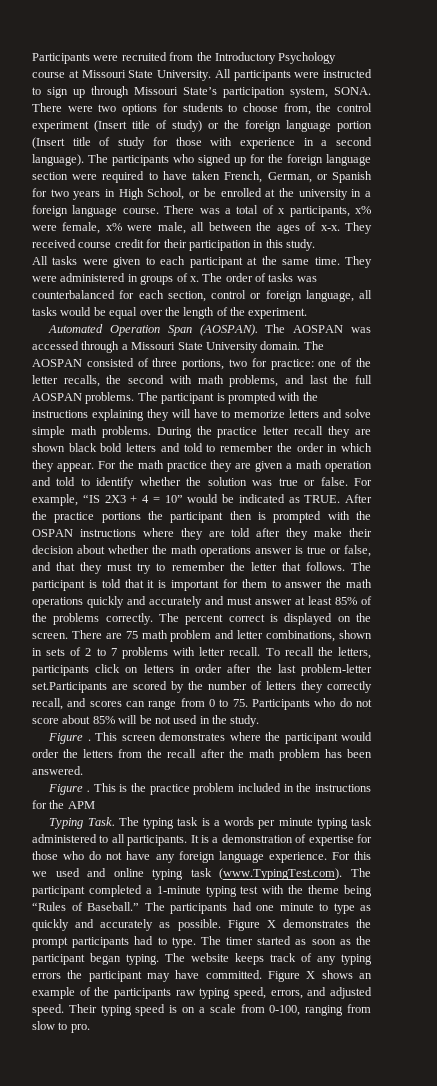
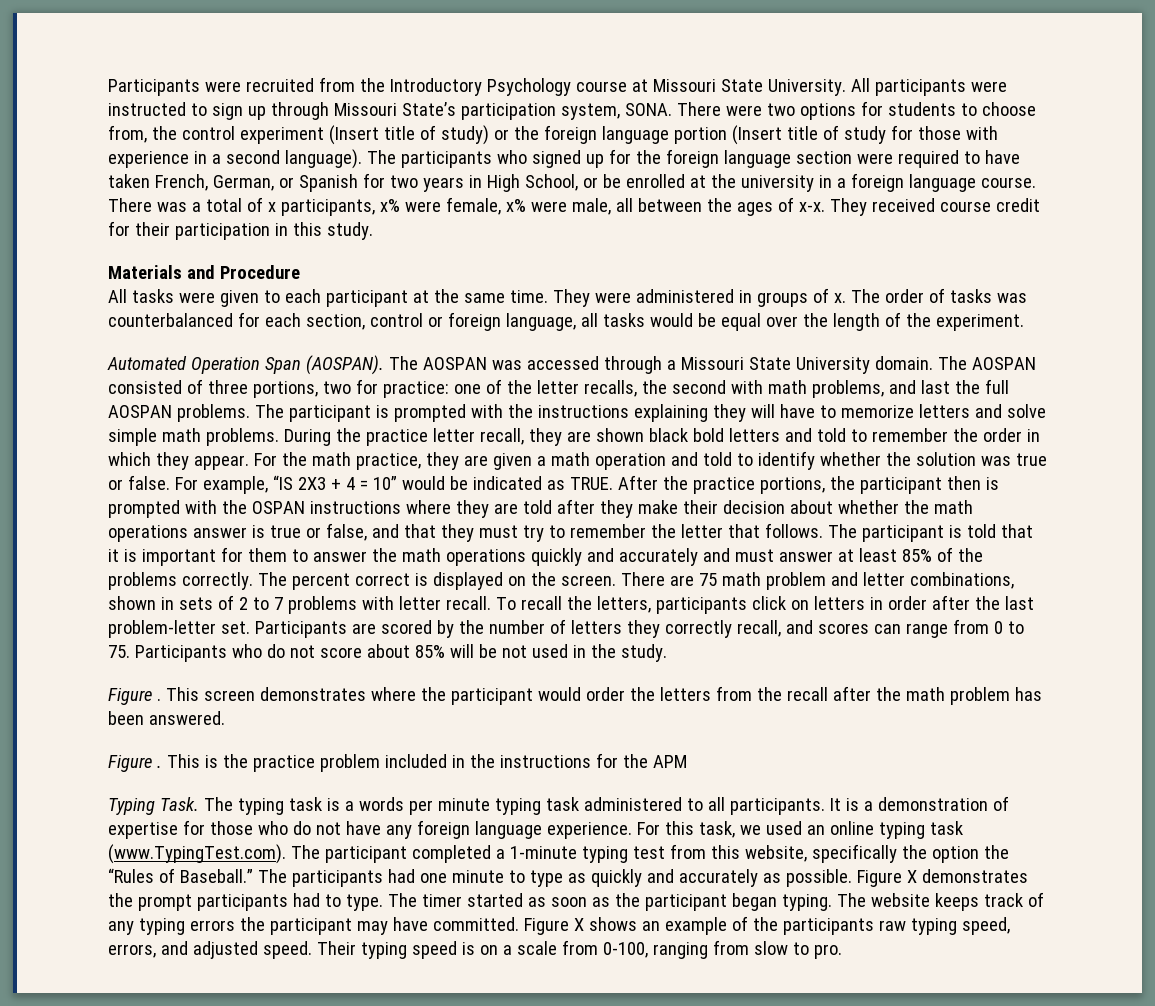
(315, 245) none -> [108,265,300,279] // Materials and Procedure
[294,426,324,435] recall -> [479,428,524,445] recall,
[166,461,207,472] practice -> [355,453,421,470] practice,
[101,512,141,523] portions -> [759,477,825,494] portions,
[32,682,107,693] set.Participants -> [220,621,347,638] set. Participants
(371, 855) none -> [698,821,735,838] task,
[87,868,107,877] and -> [806,825,825,835] an
[262,885,373,897] with the theme being -> [669,844,1009,863] from this website, specifically the option the

